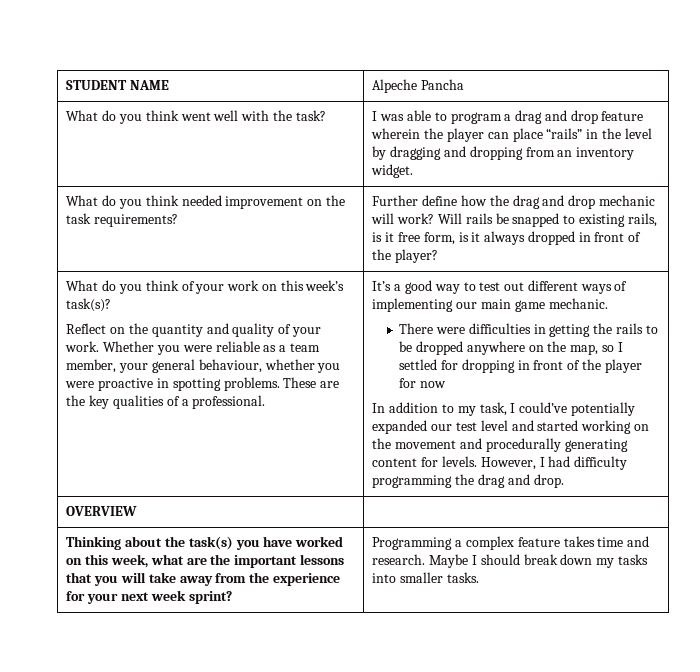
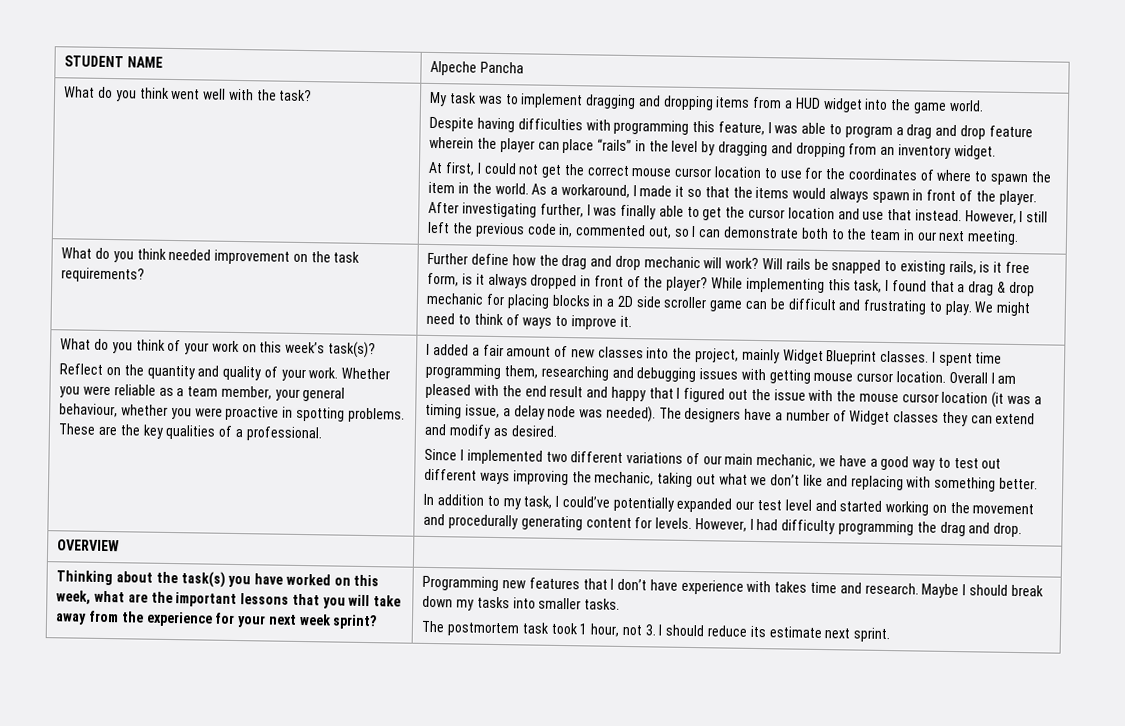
(326, 115) none -> [429,91,984,114] [429,116,765,136] My task was to implement dragging and dropping items from a HUD widget into the game world. // Despite having difficulties with programming this feature,
(414, 171) none -> [428,161,1051,186] [428,181,1037,206] [428,201,1049,224] [427,221,1020,245] // At first, I could not get the correct mouse cursor location to use for the coordinates of where to spawn the item in the world. As a workaround, I made it so that the items would always spawn in front of the player. After investigating further, I was finally able to get the cursor location and use that instead. However, I still left the previous code in, commented out, so I can demonstrate both to the team in our next meeting.
(439, 256) none -> [711,277,1035,297] [426,292,1031,317] [426,312,632,330] While implementing this task, I found that a drag & drop mechanic for placing blocks in a 2D side scroller game can be difficult and frustrating to play. We might need to think of ways to improve it.
[372,281,392,291] It’s -> [426,343,1003,367] [425,363,1017,384] [425,383,1042,408] [425,403,1036,427] [424,423,558,439] [424,448,867,468] I added a fair amount of new classes into the project, mainly Widget Blueprint classes. I spent time programming them, researching and debugging issues with getting mouse cursor location. Overall I am pleased with the end result and happy that I figured out the issue with the mouse cursor location (it was a timing issue, a delay node was needed). The designers have a number of Widget classes they can extend and modify as desired. // Since I implemented two different variations of our main mechanic, we have
[614,281,628,291] [372,298,608,312] [399,323,658,337] [399,341,623,355] [399,359,642,373] [399,378,447,388] of implementing our main game mechanic. // There were difficulties in getting the rails to be dropped anywhere on the map, so I settled for dropping in front of the player for now -> [512,470,1038,492] improving the mechanic, taking out what we don’t like and replacing with something better.
[455,536,560,550] a complex feature -> [502,577,772,595] new features that I don’t have experience with
(480, 577) none -> [421,620,891,643] // The postmortem task took 1 hour, not 3. I should reduce its estimate next sprint.

